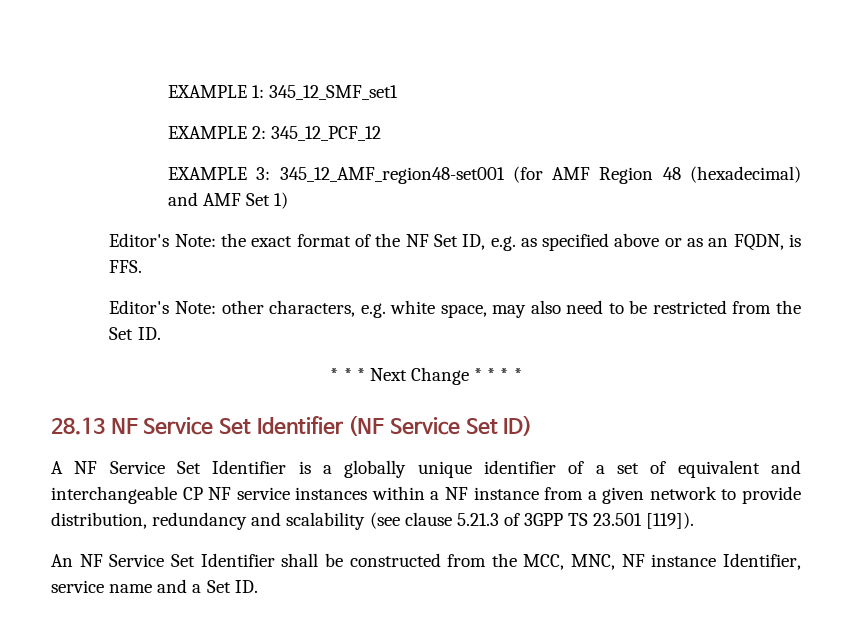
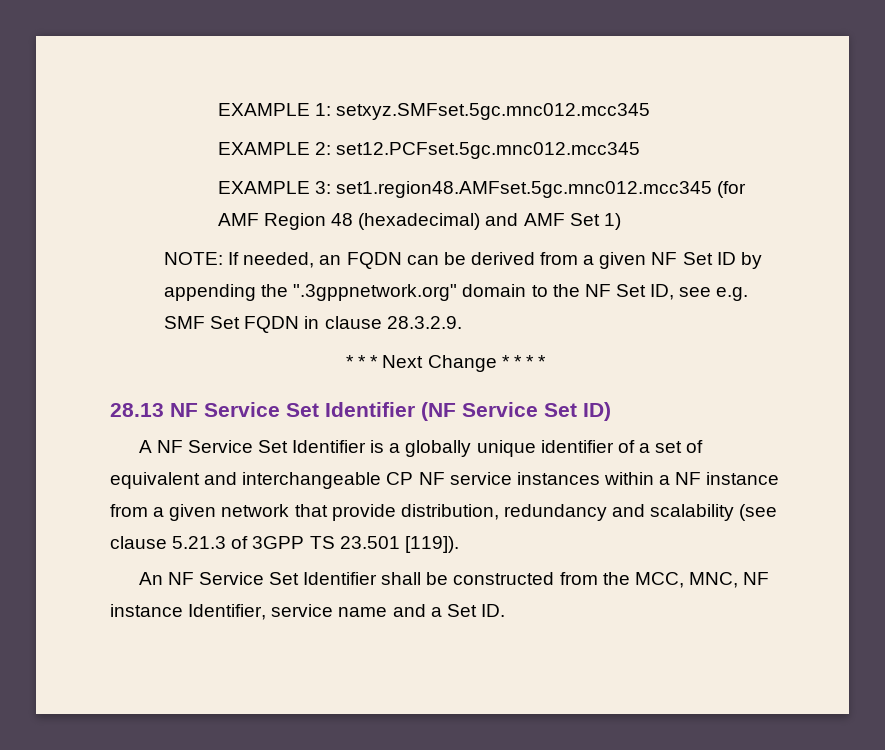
[269,85,399,100] 345_12_SMF_set1 -> [336,103,651,120] setxyz.SMFset.5gc.mnc012.mcc345
[271,126,382,141] 345_12_PCF_12 -> [336,142,641,159] set12.PCFset.5gc.mnc012.mcc345
[279,167,505,184] 345_12_AMF_region48-set001 -> [336,181,713,198] set1.region48.AMFset.5gc.mnc012.mcc345
[109,233,801,251] [109,260,143,273] [109,300,801,318] [109,327,161,340] Editor's Note: the exact format of the NF Set ID, e.g. as specified above or as an FQDN, is FFS. // Editor's Note: other characters, e.g. white space, may also need to be restricted from the Set ID. -> [163,252,762,269] [163,284,749,301] [163,316,462,333] NOTE: If needed, an FQDN can be derived from a given NF Set ID by appending the ".3gppnetwork.org" domain to the NF Set ID, see e.g. SMF Set FQDN in clause 28.3.2.9.
[721,489,737,500] to -> [294,504,328,517] that

